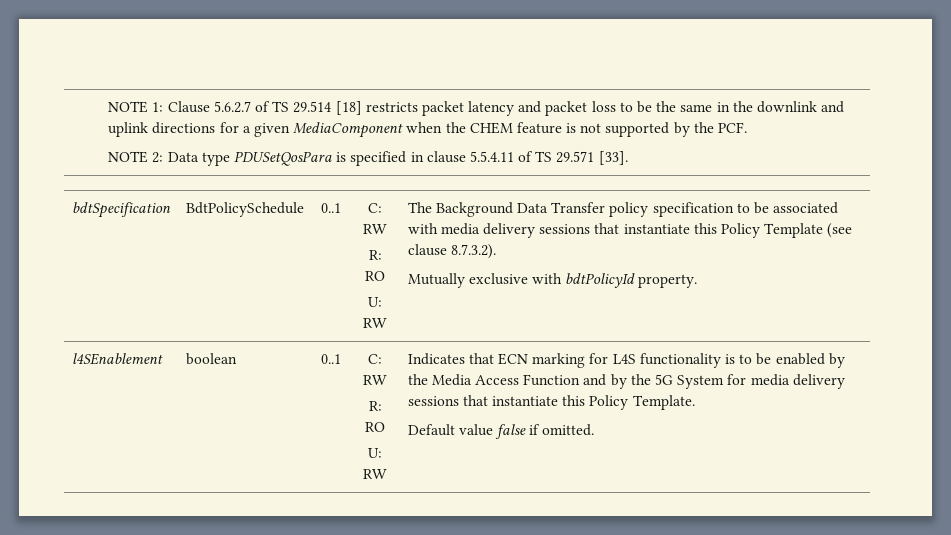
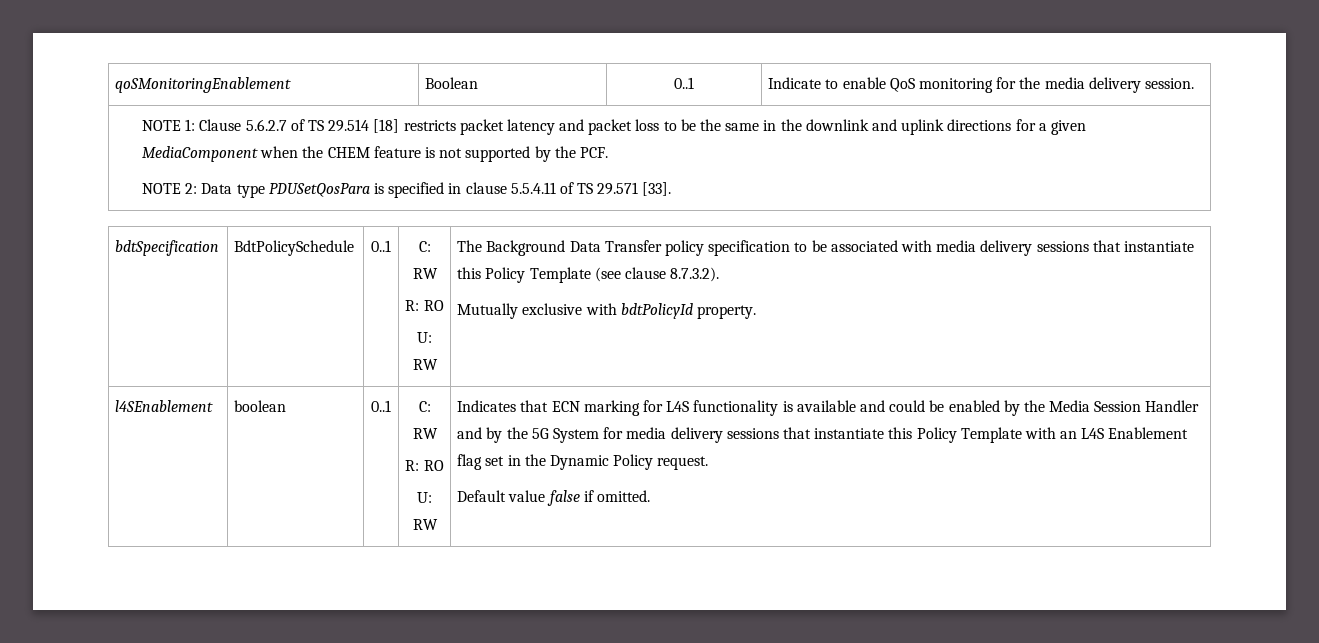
(108, 107) none -> [115,77,292,93] [425,77,479,89] [673,77,694,89] [768,77,1194,93] qoSMonitoringEnablement | Boolean | 0..1 | Indicate to enable QoS monitoring for the media delivery session. //
[739,354,753,364] to -> [796,400,926,412] available and could
[475,374,581,386] Access Function -> [1094,400,1200,412] Session Handler
[632,395,695,410] Template. -> [960,427,1189,443] [457,454,709,470] Template with an L4S Enablement flag set in the Dynamic Policy request.

